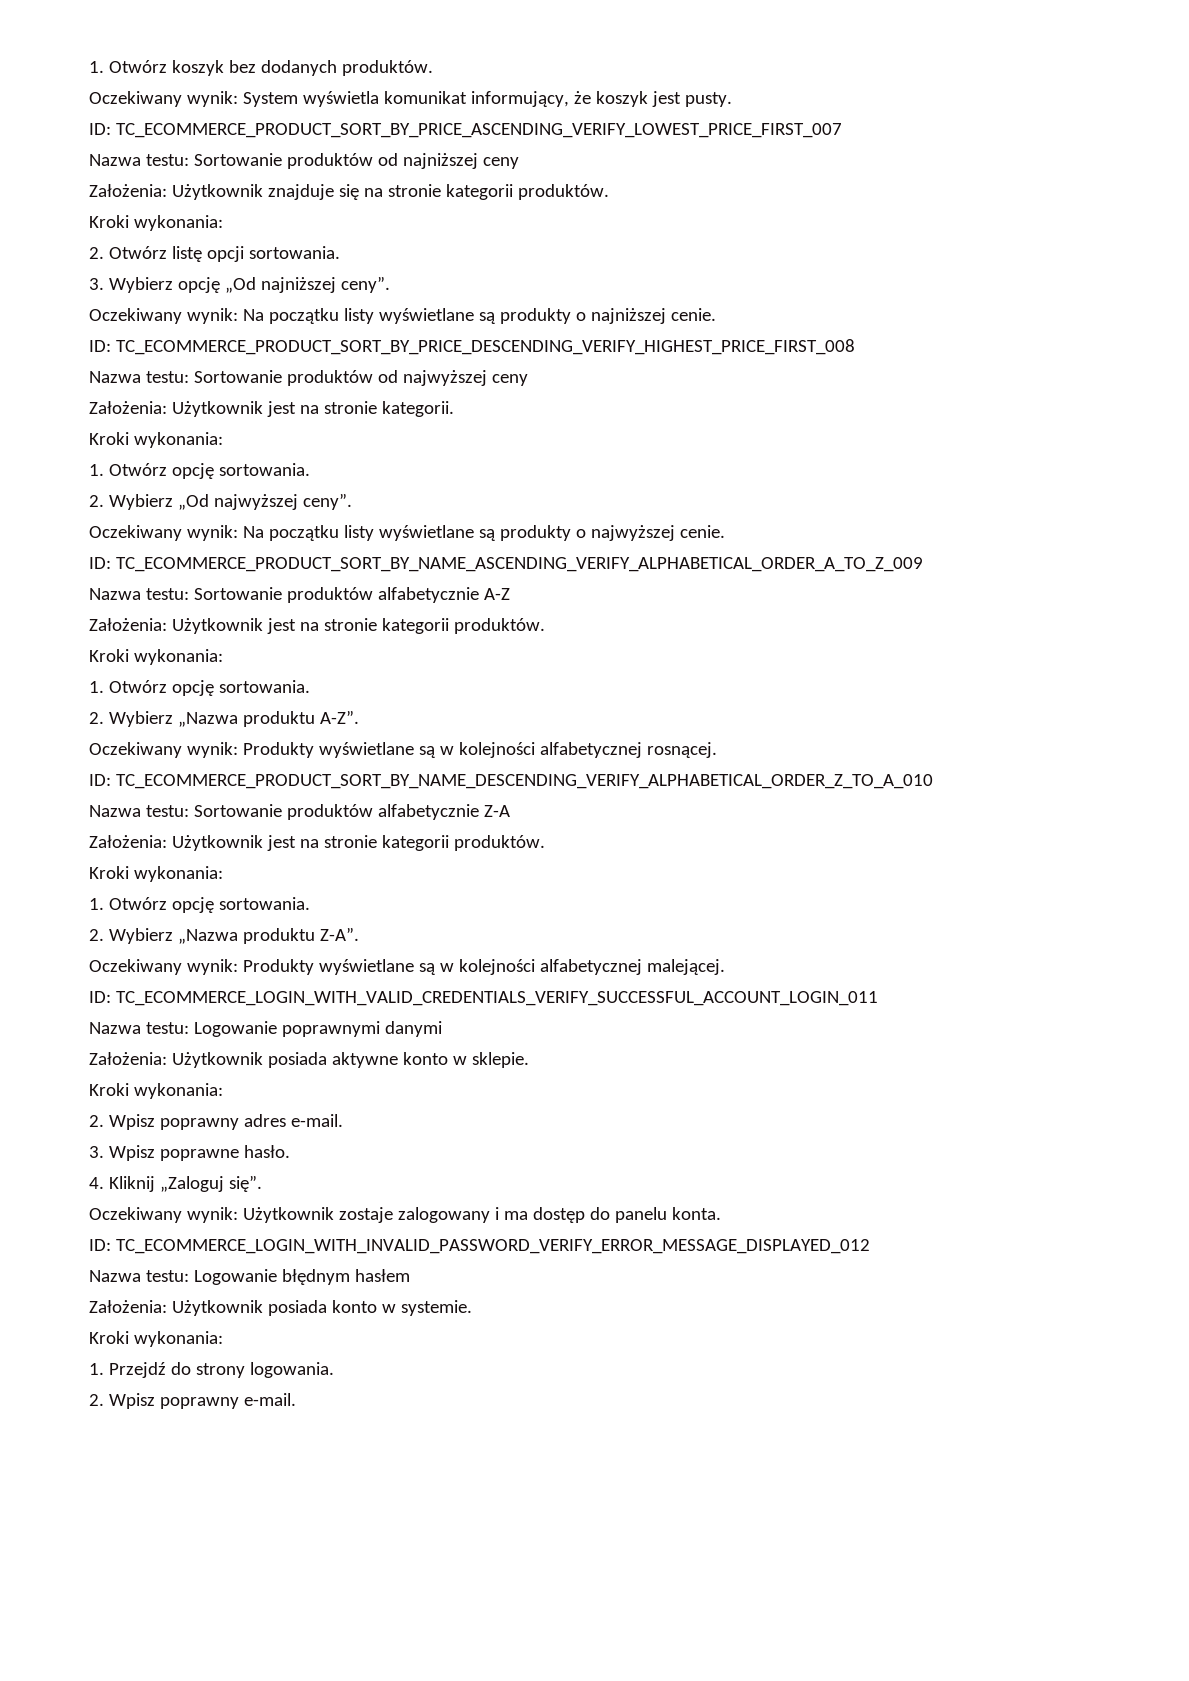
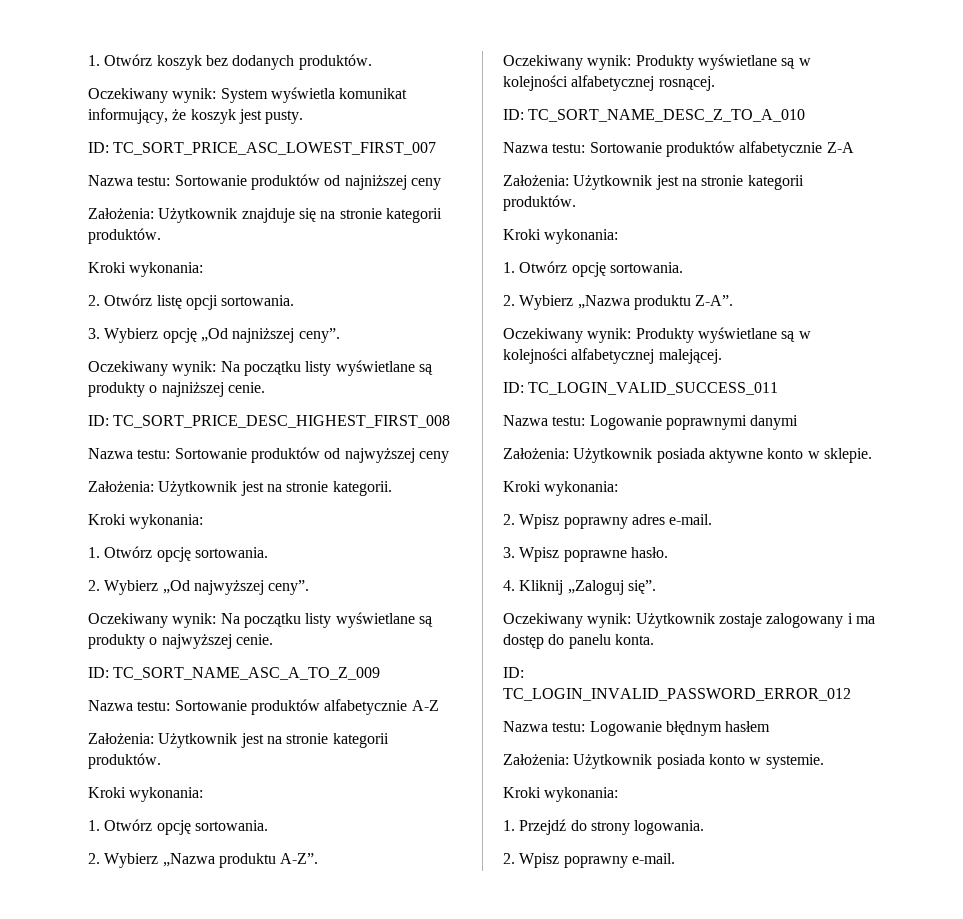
[115,123,842,138] TC_ECOMMERCE_PRODUCT_SORT_BY_PRICE_ASCENDING_VERIFY_LOWEST_PRICE_FIRST_007 -> [113,142,437,155] TC_SORT_PRICE_ASC_LOWEST_FIRST_007
[115,339,855,355] TC_ECOMMERCE_PRODUCT_SORT_BY_PRICE_DESCENDING_VERIFY_HIGHEST_PRICE_FIRST_008 -> [113,415,451,428] TC_SORT_PRICE_DESC_HIGHEST_FIRST_008
[115,557,923,572] TC_ECOMMERCE_PRODUCT_SORT_BY_NAME_ASCENDING_VERIFY_ALPHABETICAL_ORDER_A_TO_Z_009 -> [113,667,381,680] TC_SORT_NAME_ASC_A_TO_Z_009
[115,774,933,789] TC_ECOMMERCE_PRODUCT_SORT_BY_NAME_DESCENDING_VERIFY_ALPHABETICAL_ORDER_Z_TO_A_010 -> [528,109,806,122] TC_SORT_NAME_DESC_Z_TO_A_010
[115,991,878,1006] TC_ECOMMERCE_LOGIN_WITH_VALID_CREDENTIALS_VERIFY_SUCCESSFUL_ACCOUNT_LOGIN_011 -> [528,382,779,395] TC_LOGIN_VALID_SUCCESS_011
[115,1239,870,1254] TC_ECOMMERCE_LOGIN_WITH_INVALID_PASSWORD_VERIFY_ERROR_MESSAGE_DISPLAYED_012 -> [503,688,851,701] TC_LOGIN_INVALID_PASSWORD_ERROR_012

